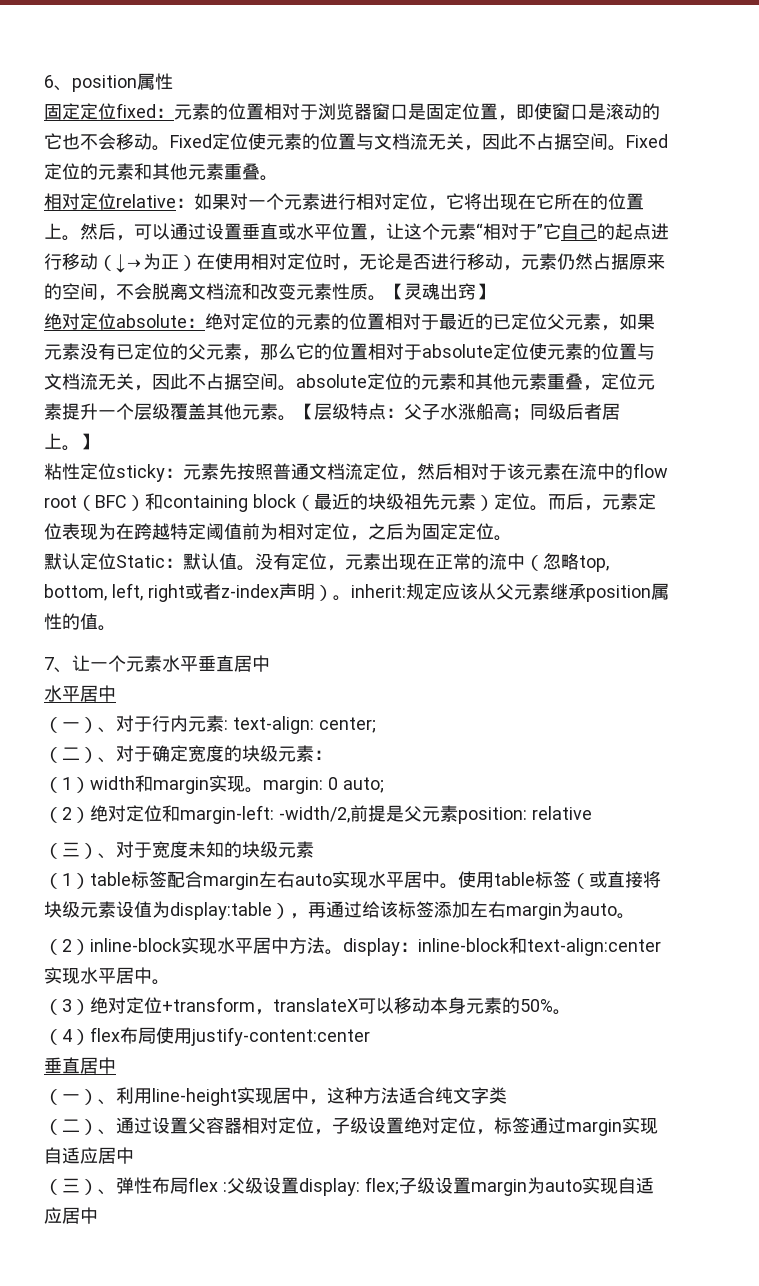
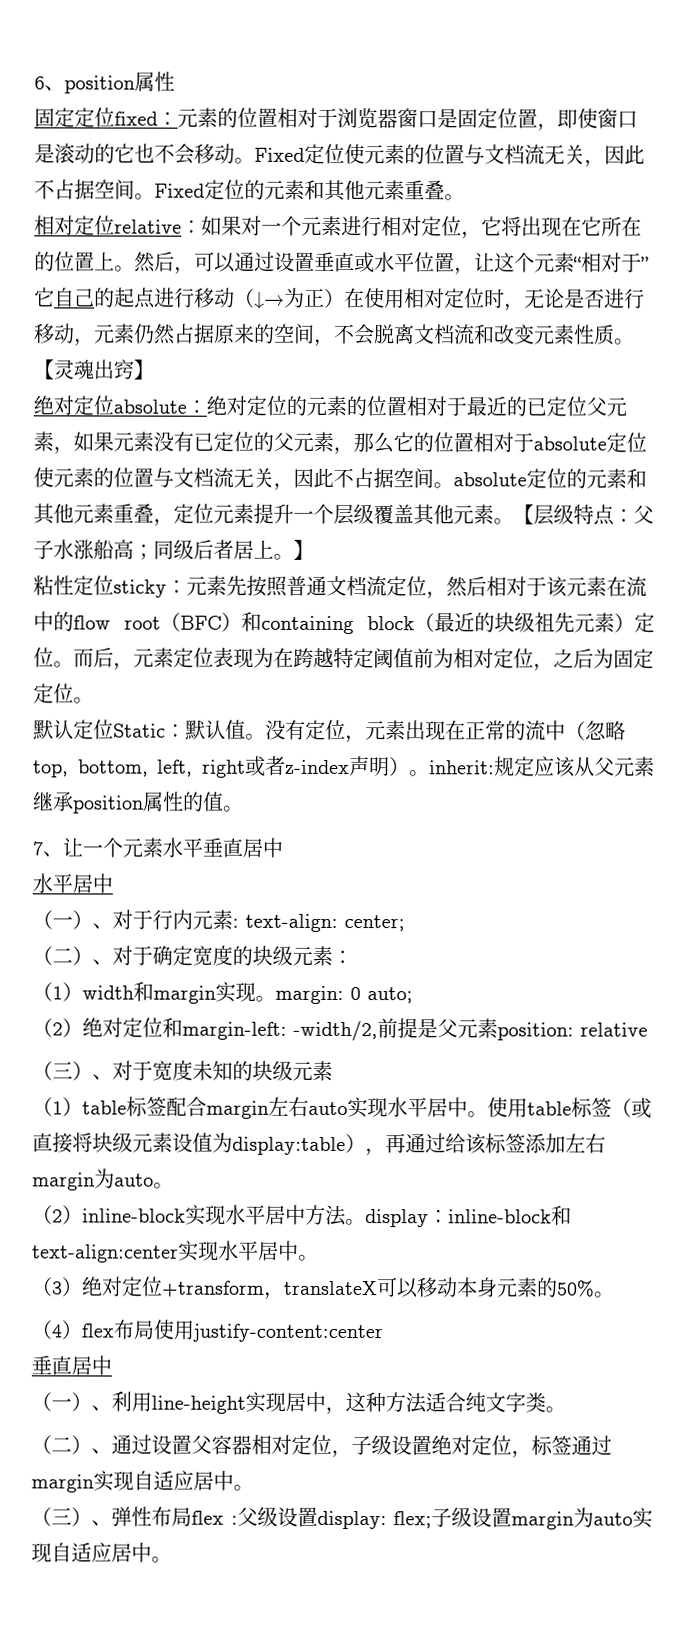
(507, 1095) none -> [545,1406,566,1413] 。
(134, 1155) none -> [233,1484,254,1491] 。
(98, 1215) none -> [151,1556,172,1563] 。

